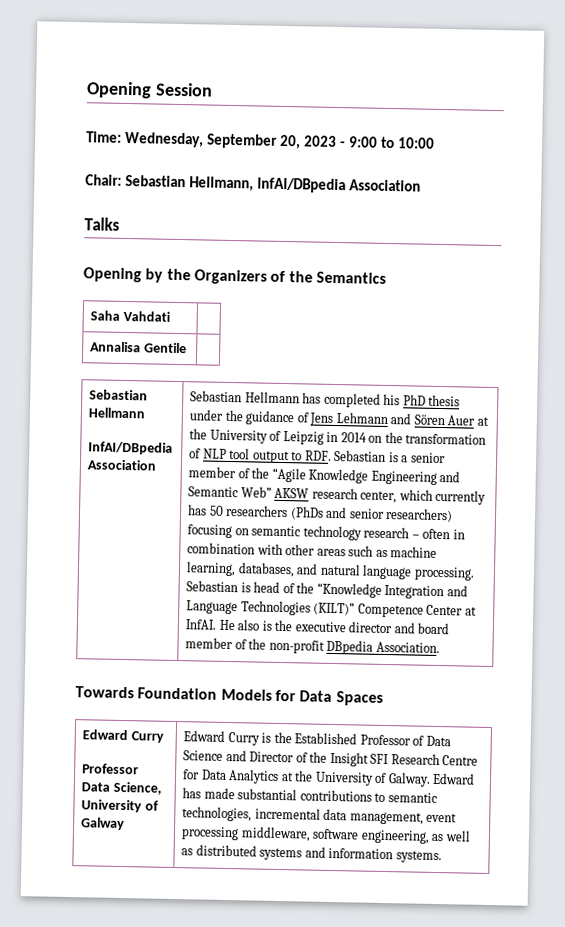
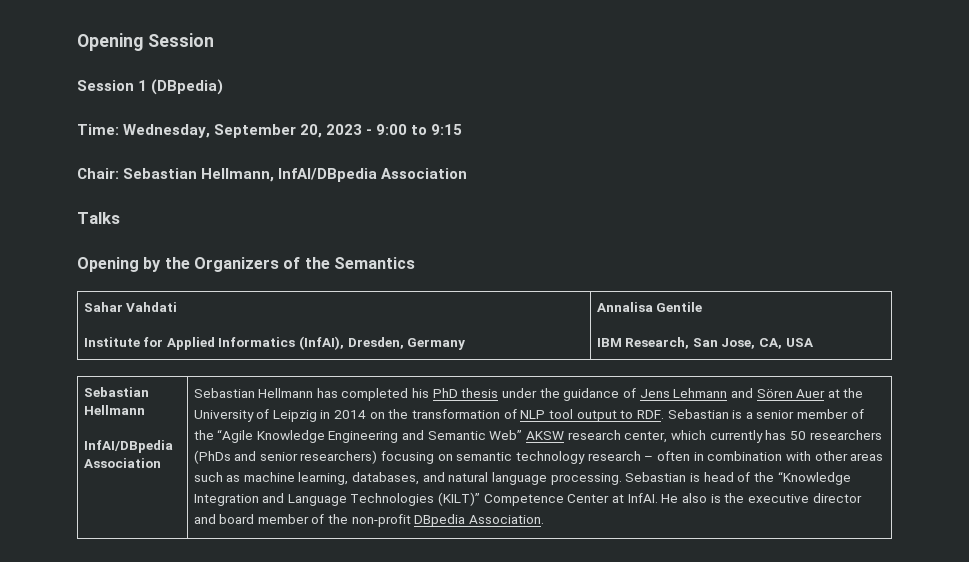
(213, 89) none -> [77,79,224,95] // Session 1 (DBpedia)
[398,137,436,149] 10:00 -> [431,124,463,135] 9:15
[90,310,121,321] Saha -> [83,302,123,312] Sahar
[90,341,187,354] | // Annalisa Gentile | -> [83,336,466,350] [596,302,703,312] [596,337,814,349] // Institute for Applied Informatics (InfAI), Dresden, Germany | Annalisa Gentile // IBM Research, San Jose, CA, USA
[75,686,383,706] [82,729,164,743] [82,763,140,775] [81,781,162,795] [81,799,159,813] [81,817,126,831] [183,730,451,747] [183,749,479,767] [182,769,476,787] [182,787,438,804] [182,806,458,825] [181,826,471,844] [181,844,442,864] // Towards Foundation Models for Data Spaces // Edward Curry // Professor Data Science, University of Galway | Edward Curry is the Established Professor of Data Science and Director of the Insight SFI Research Centre for Data Analytics at the University of Galway. Edward has made substantial contributions to semantic technologies, incremental data management, event processing middleware, software engineering, as well as distributed systems and information systems. -> (545, 519) none

